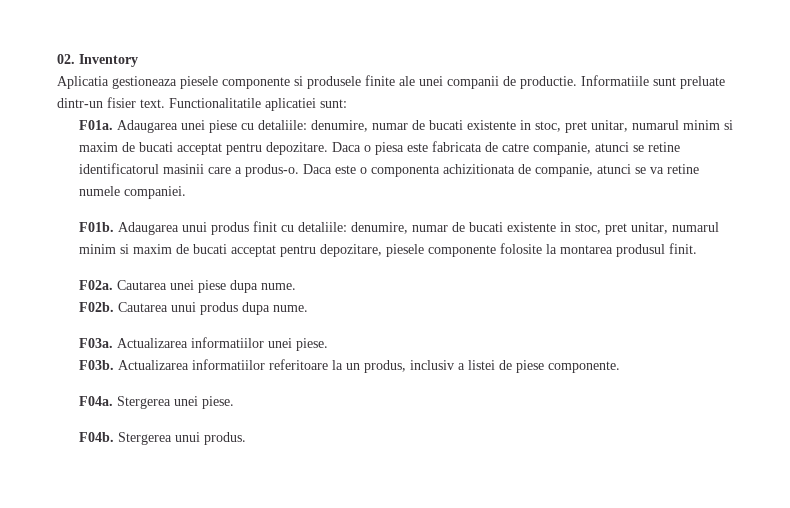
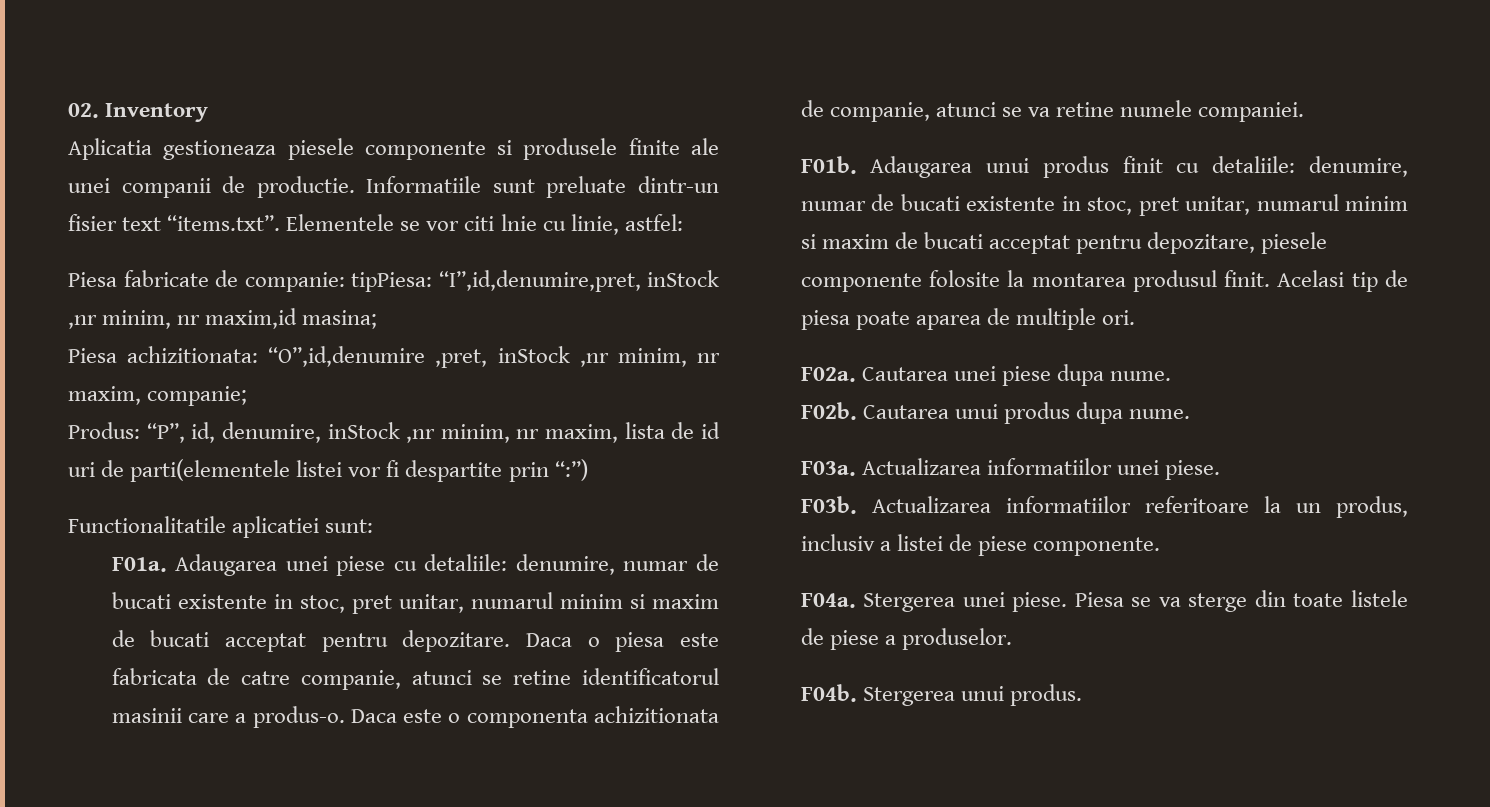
[140,99,165,108] text. -> [122,214,683,235] [68,270,719,292] [68,308,378,329] [68,346,720,368] [68,386,248,406] [68,422,720,443] [68,459,588,482] text “items.txt”. Elementele se vor citi lnie cu linie, astfel: // Piesa fabricate de companie: tipPiesa: “I”,id,denumire,pret, inStock ,nr minim, nr maxim,id masina; // Piesa achizitionata: “O”,id,denumire ,pret, inStock ,nr minim, nr maxim, companie; // Produs: “P”, id, denumire, inStock ,nr minim, nr maxim, lista de id uri de parti(elementele listei vor fi despartite prin “:”) //
(697, 248) none -> [1277,270,1408,292] [800,308,1135,330] Acelasi tip de piesa poate aparea de multiple ori.
(234, 402) none -> [1074,590,1408,612] [800,628,1012,650] Piesa se va sterge din toate listele de piese a produselor.

